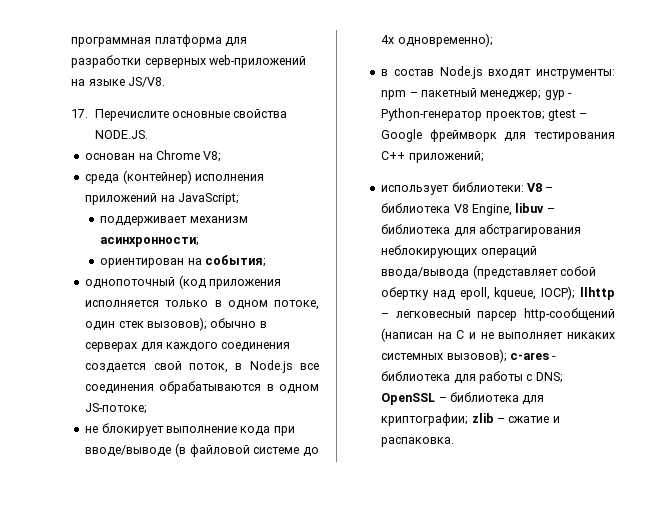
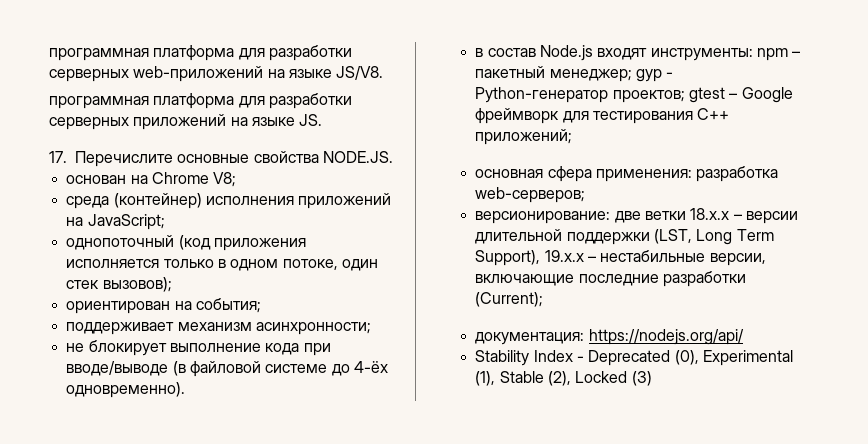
(166, 82) none -> [48,93,352,109] [48,114,323,130] // программная платформа для разработки серверных приложений на языке JS.
[100,216,248,226] [100,237,200,247] [100,255,267,268] // поддерживает механизм асинхронности; // ориентирован на события; -> (165, 222) none
[210,318,267,328] [85,342,291,352] [85,360,319,373] [85,381,319,394] [85,403,148,414] обычно в серверах для каждого соединения создается свой поток, в Node.js все соединения обрабатываются в одном JS-потоке; -> [66,298,262,314] [66,322,372,335] // ориентирован на события; // поддерживает механизм асинхронности;
[381,33,493,47] 4х одновременно); -> [354,361,389,373] [66,382,186,398] 4-ёх одновременно).
[381,182,554,195] [381,203,555,216] [381,224,581,237] [381,245,537,258] [381,265,596,279] [381,286,615,300] [381,308,615,321] [381,328,615,342] [381,349,557,363] [381,371,563,384] [381,392,545,405] [381,413,560,426] [381,437,455,447] использует библиотеки: V8 – библиотека V8 Engine, libuv – библиотека для абстрагирования неблокирующих операций ввода/вывода (представляет собой обертку над epoll, kqueue, IOCP); llhttp – легковесный парсер http-сообщений (написан на C и не выполняет никаких системных вызовов); c-ares - библиотека для работы с DNS; OpenSSL – библиотека для криптографии; zlib – сжатие и распаковка. -> [475,166,779,182] [475,187,586,203] [475,208,799,224] [475,229,774,245] [475,250,766,266] [475,271,747,287] [475,292,544,307] [475,329,744,345] [475,350,794,366] [475,371,652,386] основная сфера применения: разработка web-серверов; // версионирование: две ветки 18.x.x – версии длительной поддержки (LST, Long Term Support), 19.x.x – нестабильные версии, включающие последние разработки (Current); // документация: https://nodejs.org/api/ // Stability Index - Deprecated (0), Experimental (1), Stable (2), Locked (3)

